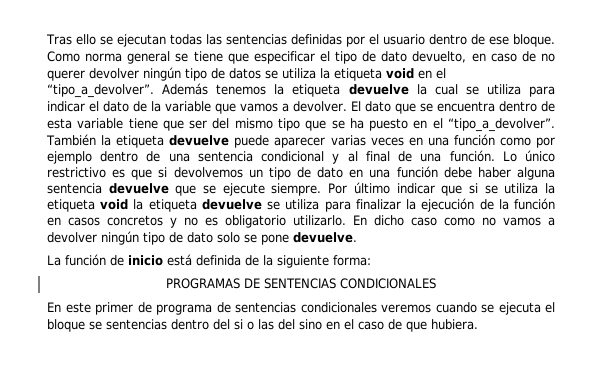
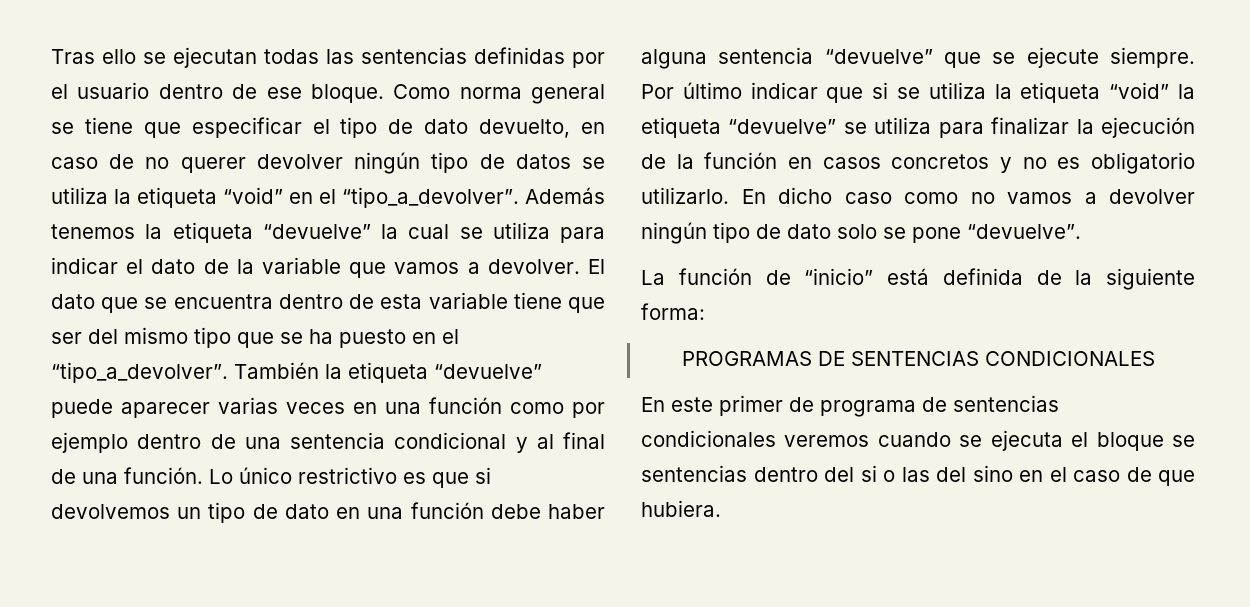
[386,68,414,79] void -> [223,187,283,204] “void”
[348,84,409,95] devuelve -> [262,224,371,239] “devuelve”
[169,135,230,146] devuelve -> [434,364,542,379] “devuelve”
[108,183,169,194] devuelve -> [824,49,933,64] “devuelve”
[100,199,262,212] void la etiqueta devuelve -> [1109,82,1195,99] [641,117,837,138] “void” la etiqueta “devuelve”
[293,232,357,243] devuelve. -> [967,224,1081,239] “devuelve”.
[128,255,163,266] inicio -> [804,268,874,285] “inicio”

